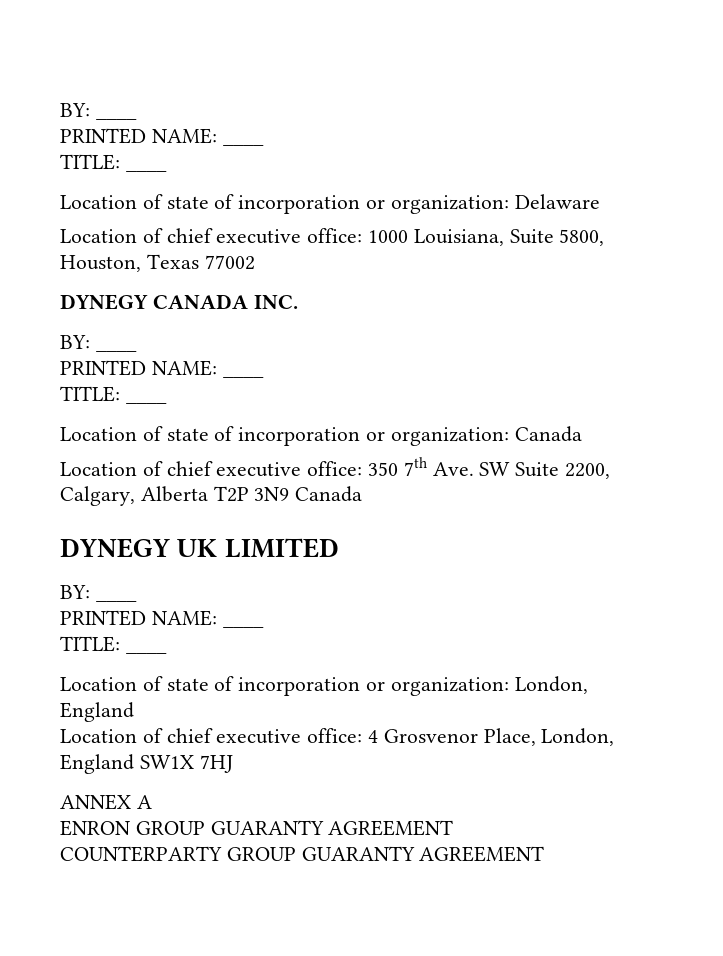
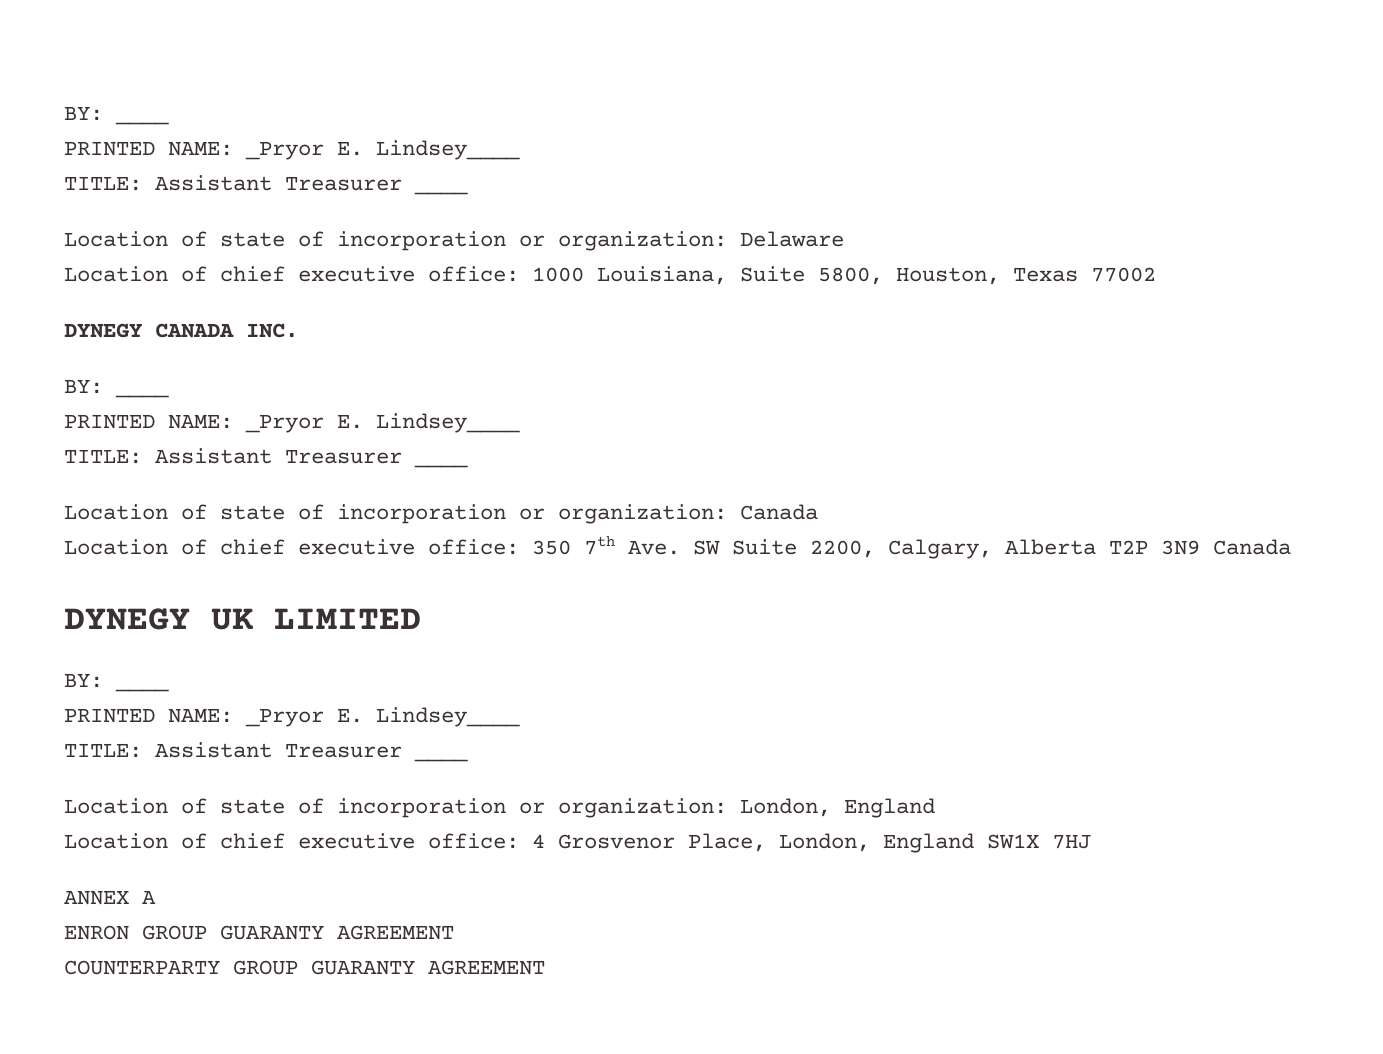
[60,103,90,117] [95,117,137,120] [60,128,264,146] [60,154,120,170] BY: ____ // PRINTED NAME: ____ // TITLE: -> [64,106,169,125] [64,140,520,160] [64,175,402,191] BY: ____ // PRINTED NAME: _Pryor E. Lindsey____ // TITLE: Assistant Treasurer
[222,375,264,378] [60,386,120,402] ____ // TITLE: -> [245,413,520,433] [64,448,402,464] _Pryor E. Lindsey____ // TITLE: Assistant Treasurer
[222,625,264,628] [60,636,120,652] ____ // TITLE: -> [245,707,520,727] [64,742,402,758] _Pryor E. Lindsey____ // TITLE: Assistant Treasurer

